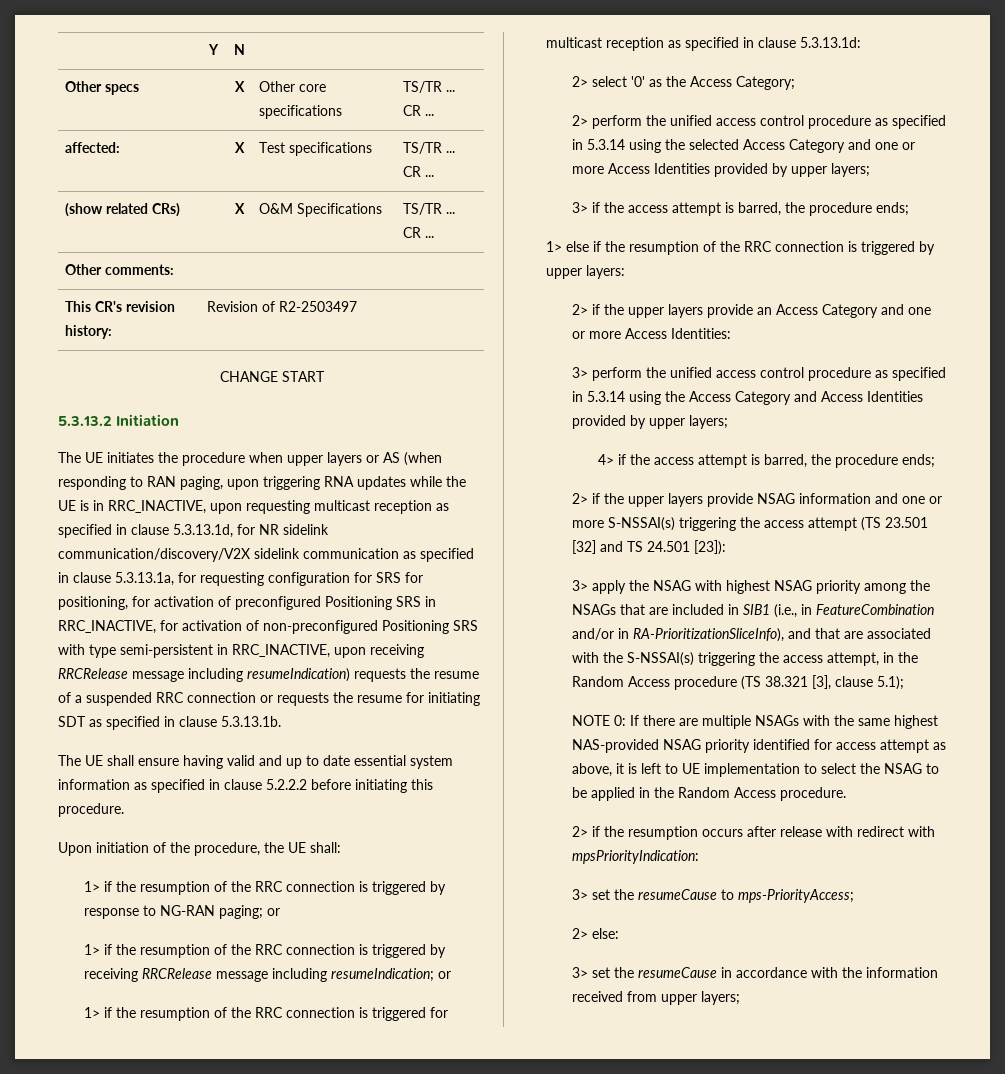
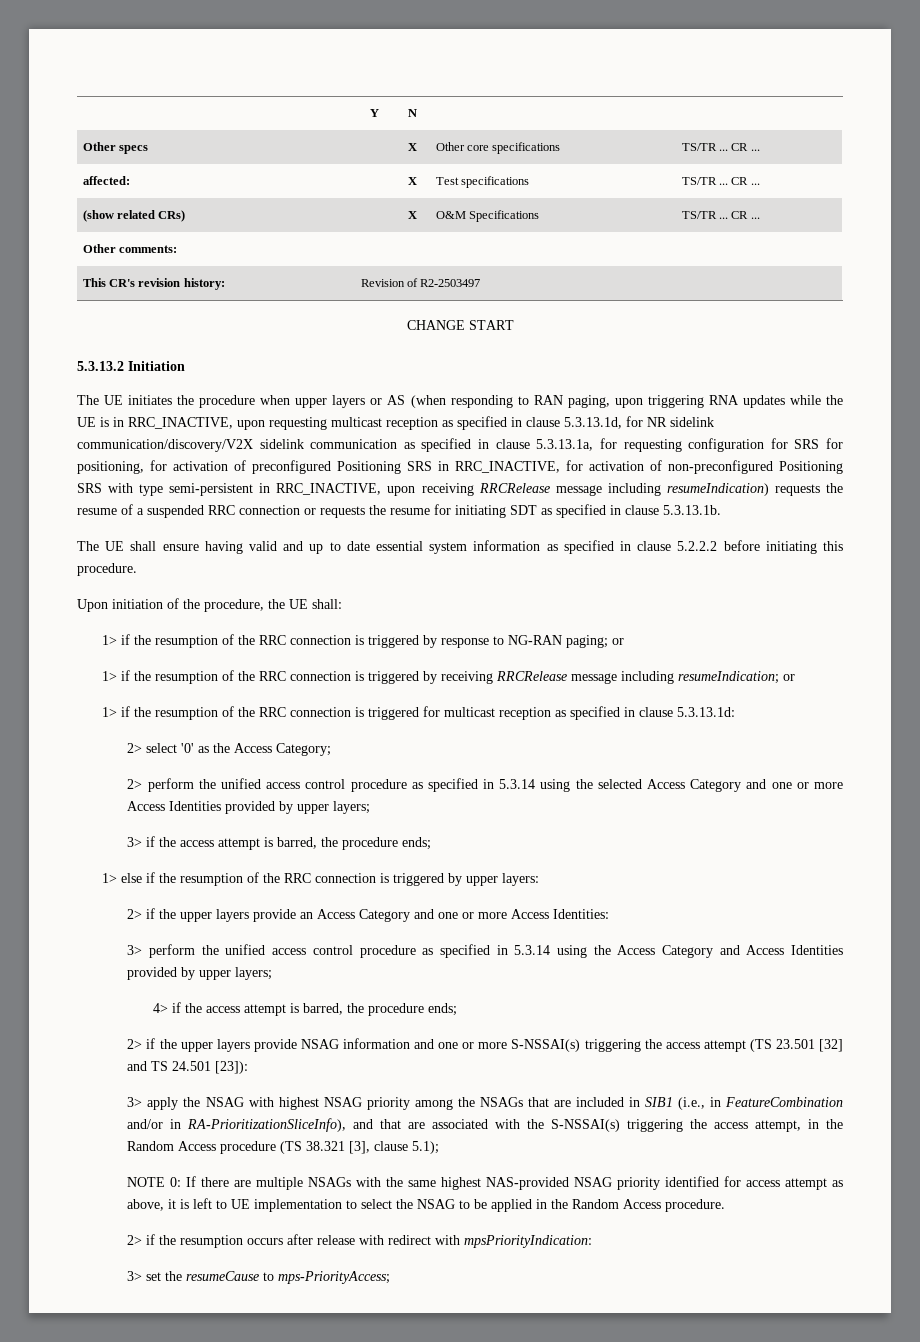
[572,928,620,939] [572,967,939,978] [572,991,741,1005] // 2> else: // 3> set the resumeCause in accordance with the information received from upper layers; -> (391, 1277) none

